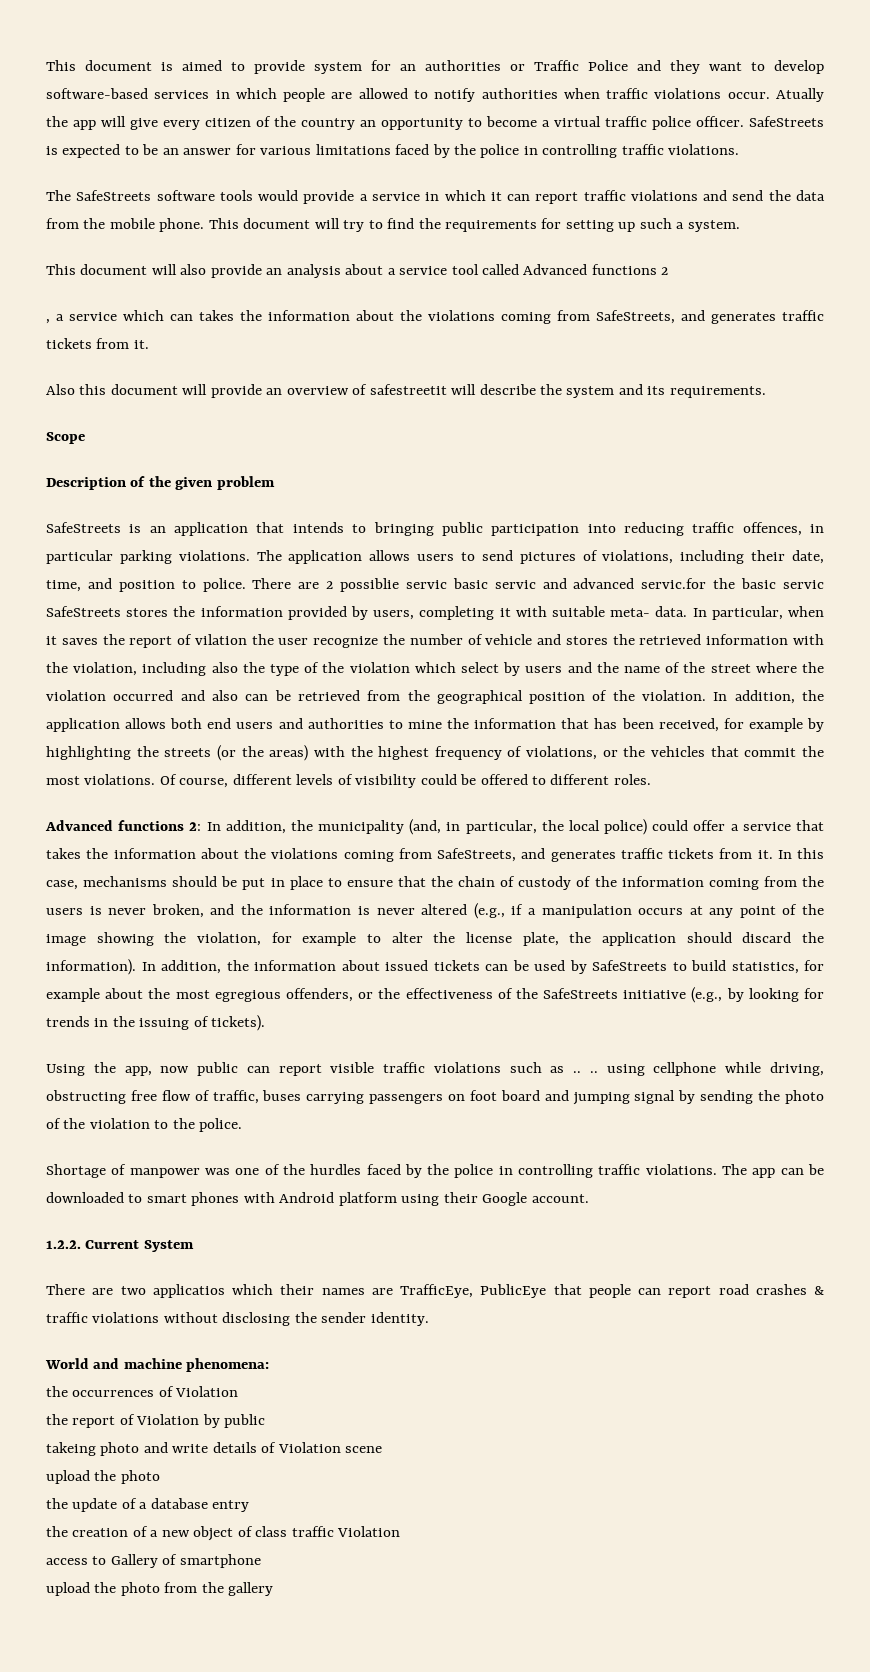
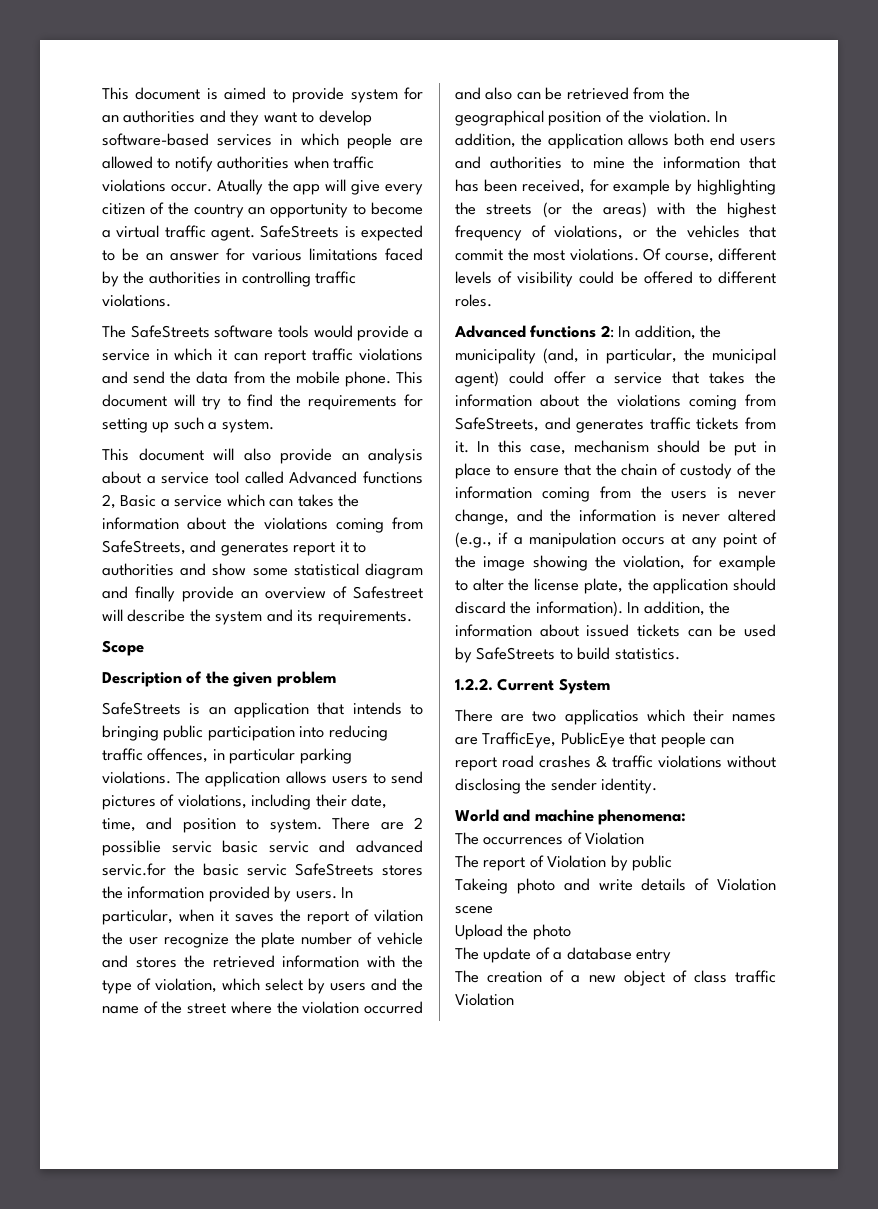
[510,60,628,71] or Traffic Police -> (196, 116) none
[652,116,744,130] police officer. -> [211,227,255,241] agent.
[480,144,520,158] police -> [148,271,221,284] authorities
[661,267,669,275] [46,319,50,324] 2 // , -> [102,494,157,509] 2, Basic
[782,310,824,321] [46,338,149,349] [46,384,208,395] traffic tickets from it. // Also this document will -> [293,541,367,556] [102,563,424,579] [102,586,175,602] report it to authorities and show some statistical diagram and finally
[369,384,447,395] safestreetit -> [353,586,423,599] Safestreet
[202,578,246,592] police. -> [269,819,322,833] system.
[373,606,688,620] users, completing it with suitable meta- data. -> [295,891,337,899] users.
(405, 639) none -> [261,932,296,948] plate
[73,662,410,676] violation, including also the type of the violation -> [102,978,217,994] type of violation,
[568,819,648,835] local police) -> [712,348,776,364] [455,371,499,387] municipal agent)
[83,876,168,887] mechanisms -> [574,440,649,453] mechanism
[151,904,204,918] broken, -> [455,509,509,525] change,
[731,960,824,974] [46,987,824,1003] [46,1015,266,1031] [46,1062,824,1076] [46,1090,824,1105] [46,1118,243,1132] [46,1164,824,1178] [46,1192,589,1206] statistics, for example about the most egregious offenders, or the effectiveness of the SafeStreets initiative (e.g., by looking for trends in the issuing of tickets). // Using the app, now public can report visible traffic violations such as .. .. using cellphone while driving, obstructing free flow of traffic, buses carrying passengers on foot board and jumping signal by sending the photo of the violation to the police. // Shortage of manpower was one of the hurdles faced by the police in controlling traffic violations. The app can be downloaded to smart phones with Android platform using their Google account. -> [614,648,680,660] statistics.
[46,1386,68,1397] the -> [455,832,479,845] The
[46,1414,68,1425] the -> [455,855,479,868] The
[46,1442,96,1456] takeing -> [455,878,508,894] Takeing
[46,1470,90,1484] upload -> [455,924,503,940] Upload
[46,1498,68,1509] the -> [455,947,479,960] The
[46,1526,68,1537] the -> [455,970,479,983] The
[46,1554,261,1568] [46,1582,274,1596] // access to Gallery of smartphone // upload the photo from the gallery -> (514, 999) none

